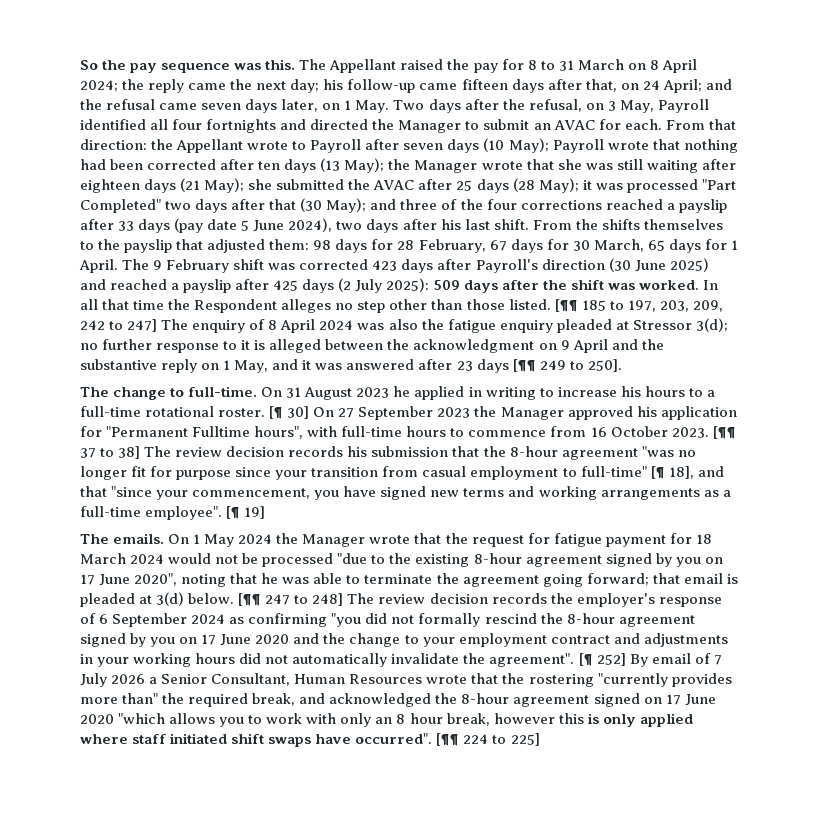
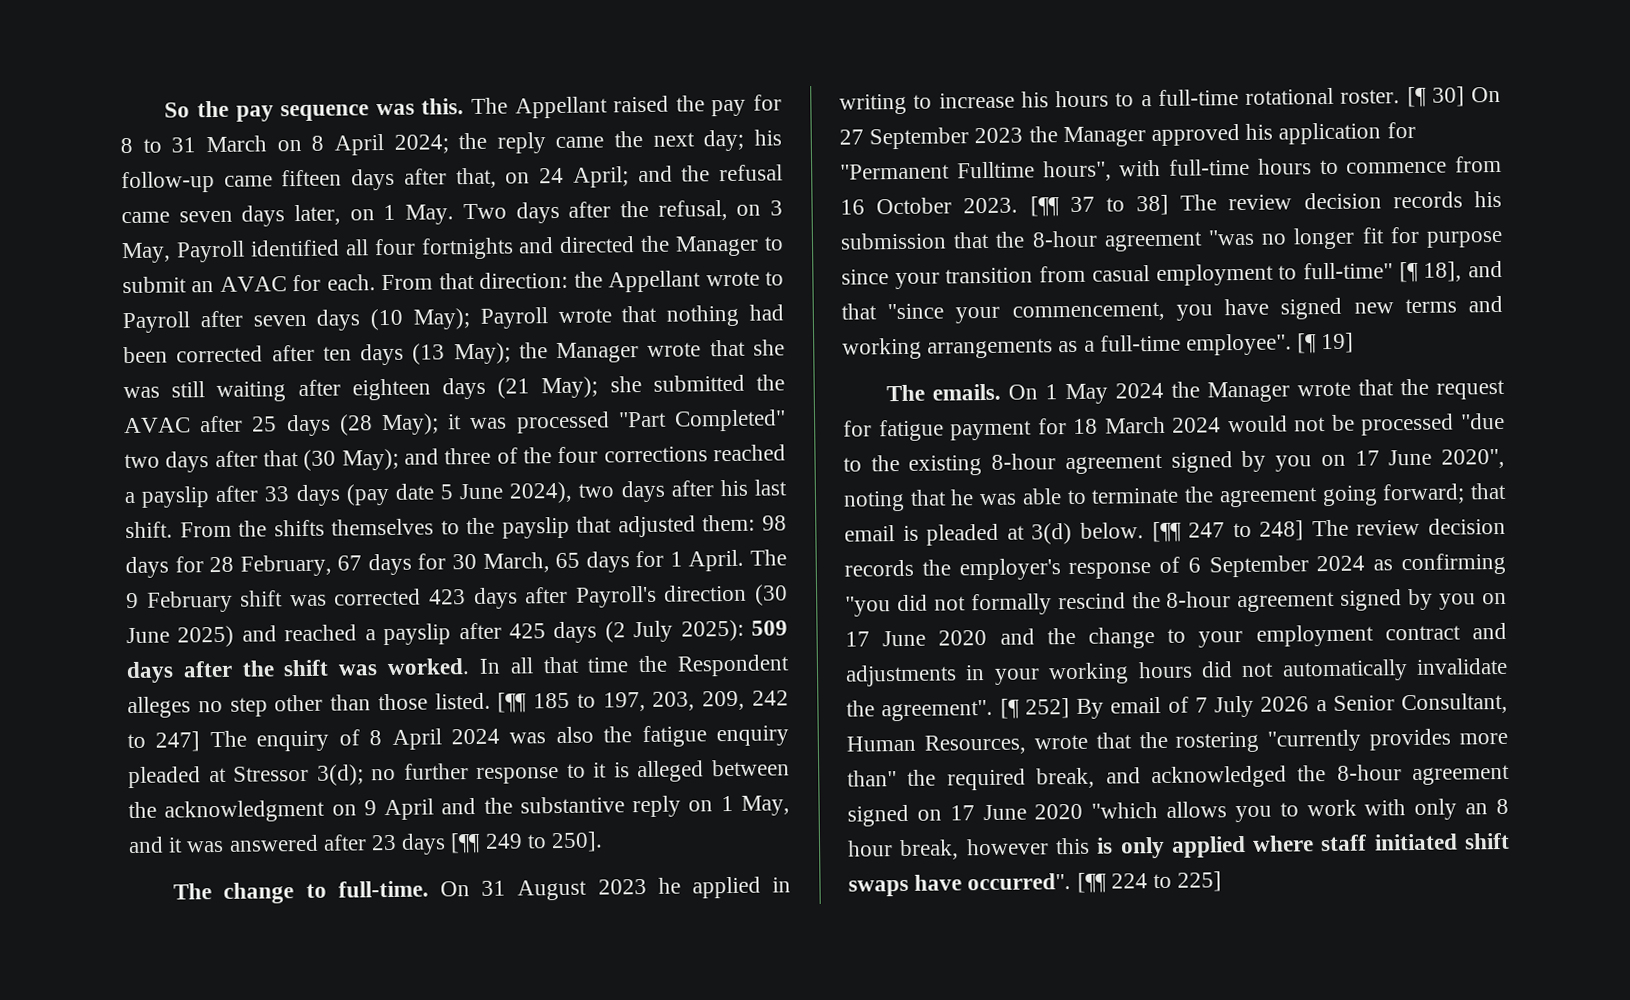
[349,674,423,684] Resources -> [923,734,1026,755] Resources,

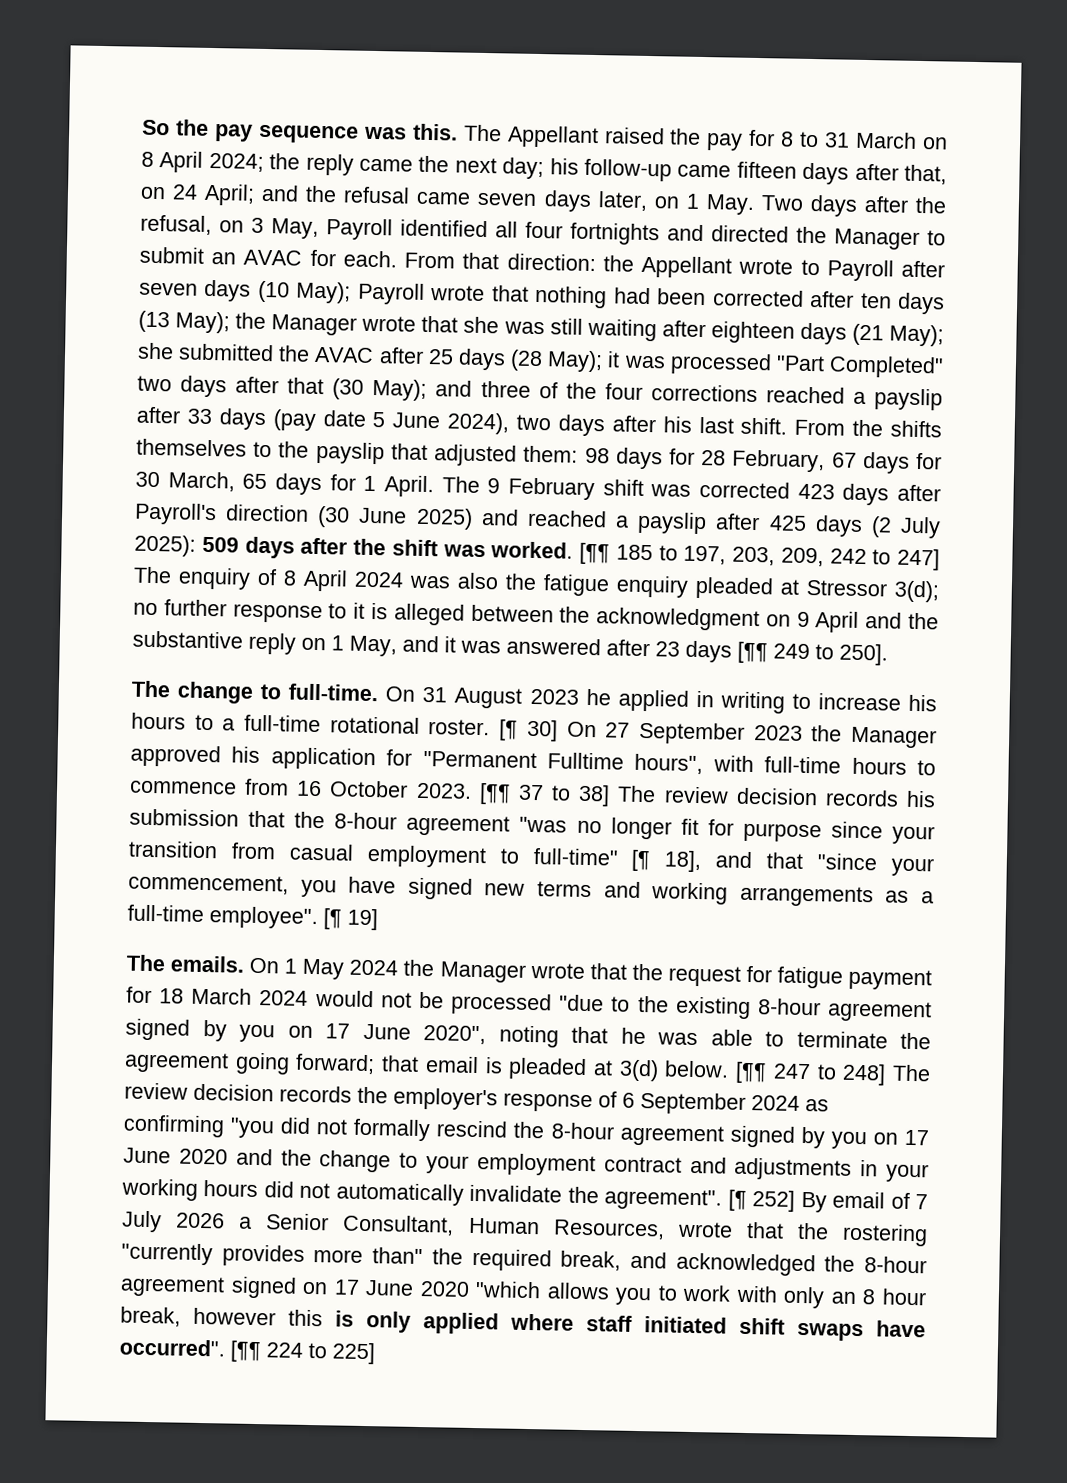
[478,654,790,677] [127,692,491,719] In all that time the Respondent alleges no step other than those listed. -> (574, 550) none

